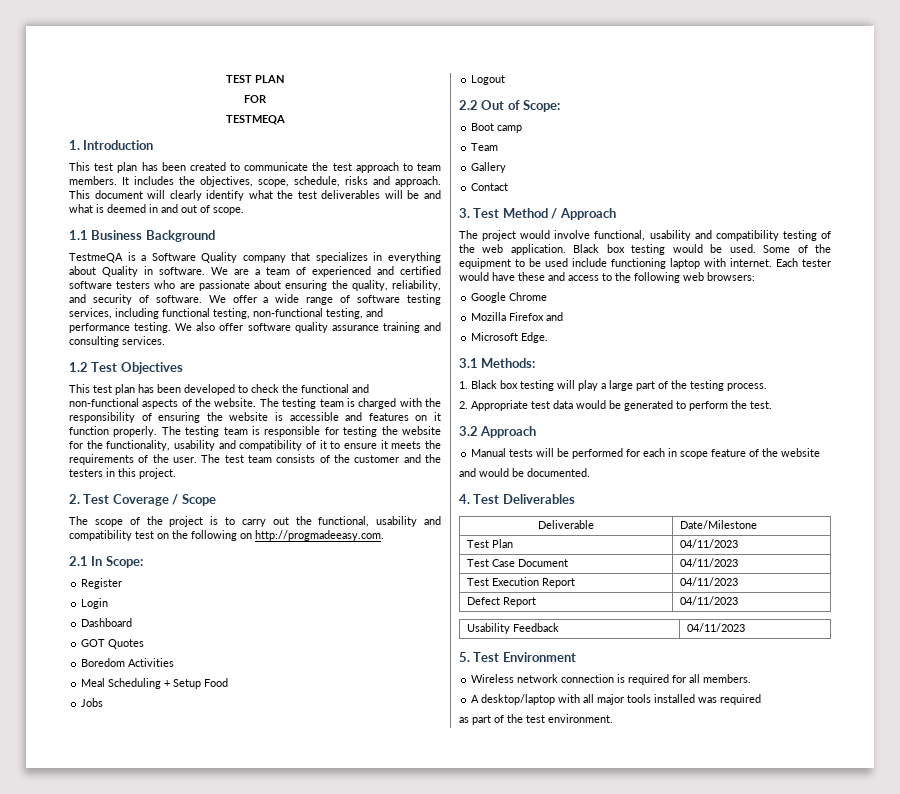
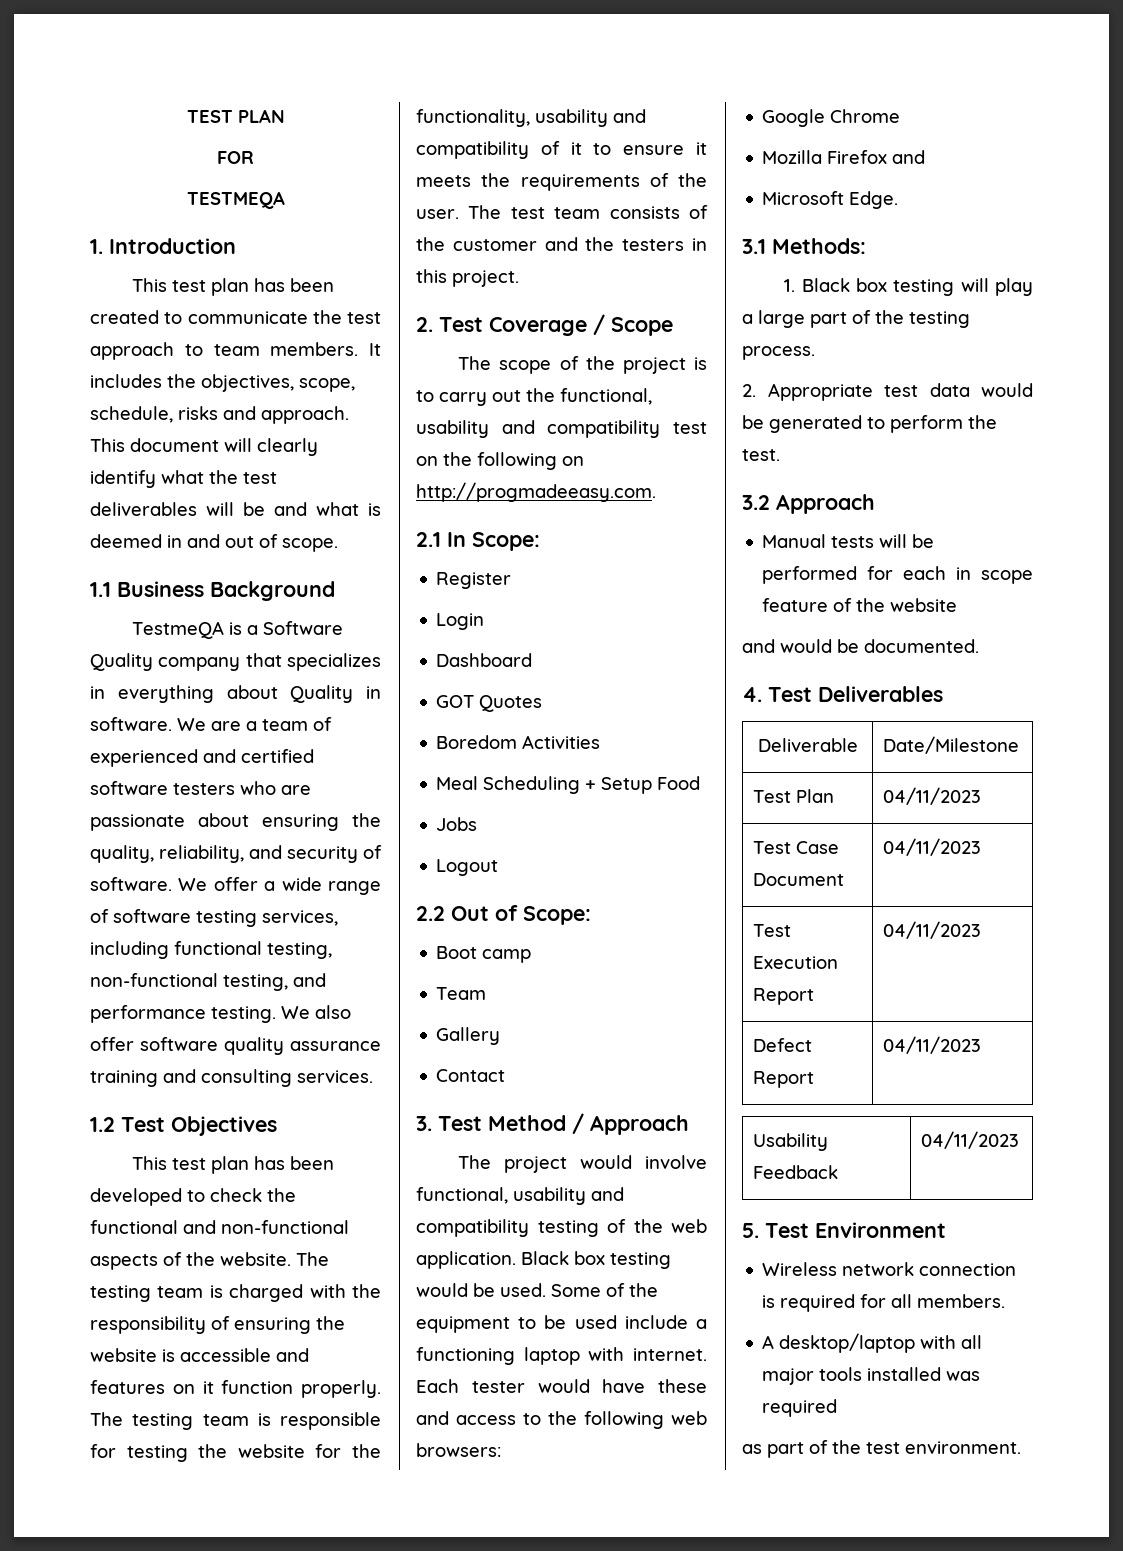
(607, 262) none -> [696,1319,707,1329] a

